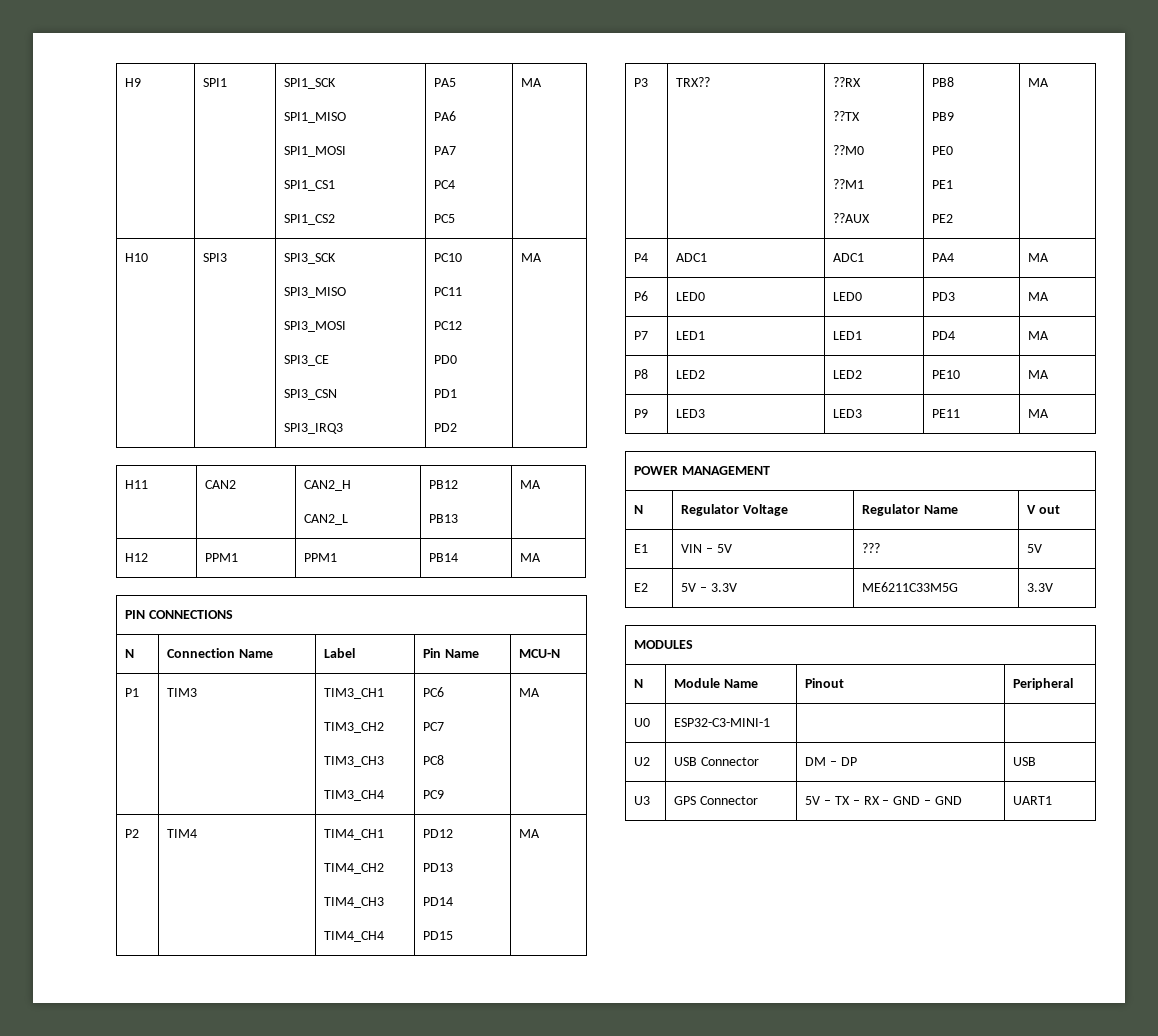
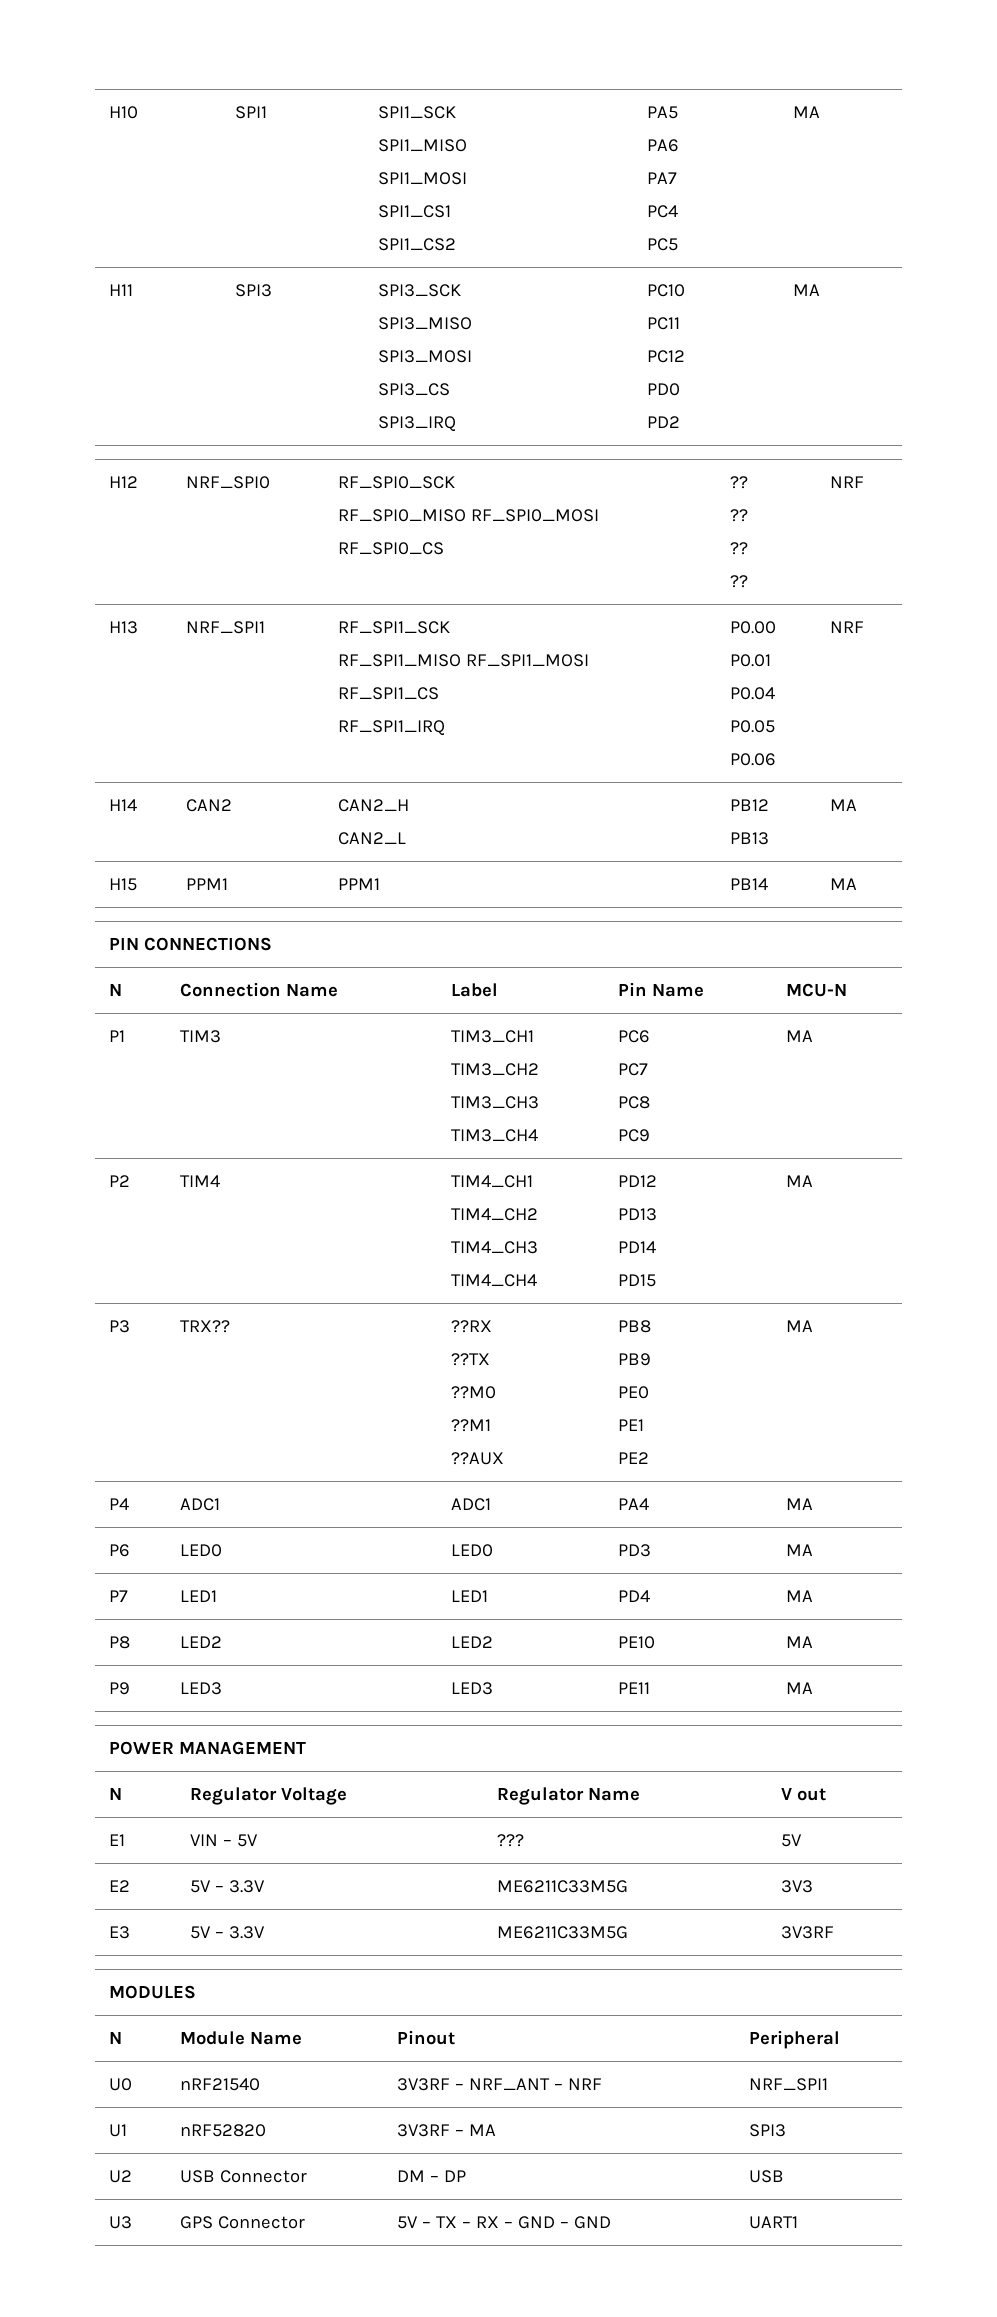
[125,78,142,87] H9 -> [108,106,138,119] H10
[125,253,149,262] H10 -> [108,284,133,296] H11
[284,355,330,366] [284,389,338,400] [284,423,344,434] SPI3_CE // SPI3_CSN // SPI3_IRQ3 -> [377,383,450,396] [377,416,456,432] SPI3_CS // SPI3_IRQ
[434,389,458,398] // PD1 -> (680, 389) none
[125,480,149,489] H11 -> [108,476,138,488] [185,476,270,489] [337,476,455,489] [337,509,599,522] [337,542,444,555] [729,476,748,489] [729,509,748,522] [729,542,748,555] [729,575,748,588] [829,476,864,488] [108,621,138,634] [185,621,265,634] [337,621,450,634] [337,654,589,667] [337,687,439,700] [337,720,445,736] [729,621,776,634] [729,654,771,667] [729,687,775,700] [729,720,775,733] [729,753,776,766] [829,621,864,633] [108,799,137,811] H12 | NRF_SPI0 | RF_SPI0_SCK // RF_SPI0_MISO RF_SPI0_MOSI // RF_SPI0_CS | ?? // ?? // ?? // ?? | NRF // H13 | NRF_SPI1 | RF_SPI1_SCK // RF_SPI1_MISO RF_SPI1_MOSI // RF_SPI1_CS // RF_SPI1_IRQ | P0.00 // P0.01 // P0.04 // P0.05 // P0.06 | NRF // H14
[125,553,149,562] H12 -> [108,878,137,891] H15
[1027,583,1054,592] 3.3V -> [780,1880,813,1893] [108,1926,130,1939] [189,1926,265,1939] [496,1926,628,1939] [780,1926,834,1939] 3V3 // E3 | 5V – 3.3V | ME6211C33M5G | 3V3RF
[674,718,771,727] ESP32-C3-MINI-1 | | -> [179,2078,260,2091] [396,2078,602,2091] [748,2078,828,2091] [108,2124,127,2137] [179,2124,266,2137] [396,2124,496,2137] [748,2124,786,2137] nRF21540 | 3V3RF – NRF_ANT – NRF | NRF_SPI1 // U1 | nRF52820 | 3V3RF – MA | SPI3

